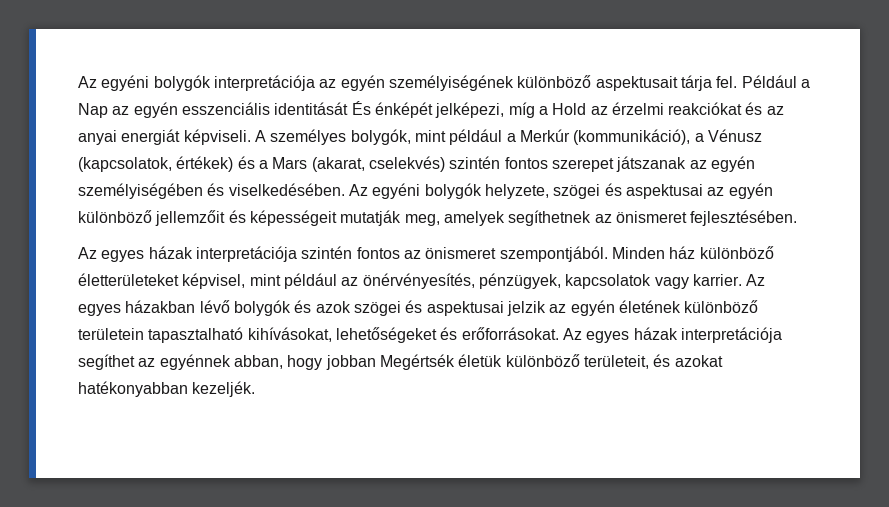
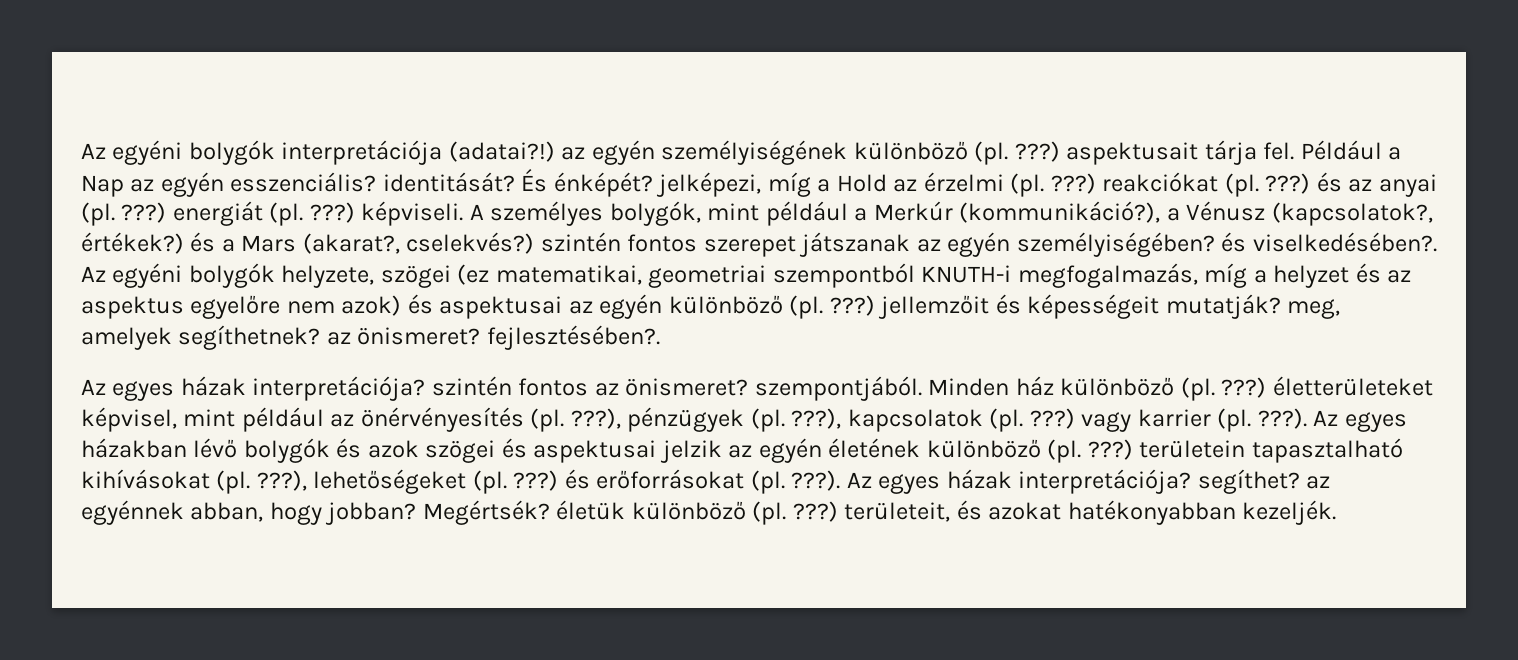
(315, 83) none -> [448,141,555,162] (adatai?!)
(592, 81) none -> [974,141,1060,165] (pl. ???)
[181,101,433,118] esszenciális identitását És énképét -> [230,169,653,197] esszenciális? identitását? És énképét?
[668,102,784,115] [78,129,181,145] reakciókat és az anyai energiát -> [1010,172,1437,197] [81,201,355,226] (pl. ???) reakciókat (pl. ???) és az anyai (pl. ???) energiát (pl. ???)
[573,129,691,145] (kommunikáció), -> [959,201,1161,223] (kommunikáció?),
[78,156,234,172] (kapcsolatok, értékek) -> [1271,202,1433,226] [81,232,184,254] (kapcsolatok?, értékek?)
[311,156,445,172] (akarat, cselekvés) -> [302,232,535,254] (akarat?, cselekvés?)
[78,183,345,199] személyiségében és viselkedésében. -> [1016,232,1437,257] személyiségében? és viselkedésében?.
(601, 191) none -> [457,263,1412,288] [81,295,402,319] (ez matematikai, geometriai szempontból KNUTH-i megfogalmazás, míg a helyzet és az aspektus egyelőre nem azok)
(152, 216) none -> [789,295,875,319] (pl. ???)
[340,210,402,226] mutatják -> [1165,294,1281,319] mutatják?
[508,210,798,226] [78,246,297,262] segíthetnek az önismeret fejlesztésében. // Az egyes házak interpretációja -> [178,325,660,350] [81,376,426,401] segíthetnek? az önismeret? fejlesztésében?. // Az egyes házak interpretációja?
[425,247,497,259] önismeret -> [625,378,749,396] önismeret?
(774, 252) none -> [1180,377,1267,401] (pl. ???)
[362,273,742,289] önérvényesítés, pénzügyek, kapcsolatok vagy karrier. -> [360,407,1307,432] önérvényesítés (pl. ???), pénzügyek (pl. ???), kapcsolatok (pl. ???) vagy karrier (pl. ???).
[78,327,782,343] [78,354,135,370] területein tapasztalható kihívásokat, lehetőségeket és erőforrásokat. Az egyes házak interpretációja segíthet -> [1047,438,1403,463] [81,469,1300,494] (pl. ???) területein tapasztalható kihívásokat (pl. ???), lehetőségeket (pl. ???) és erőforrásokat (pl. ???). Az egyes házak interpretációja? segíthet?
[325,354,580,370] jobban Megértsék életük különböző -> [325,500,838,525] jobban? Megértsék? életük különböző (pl. ???)

